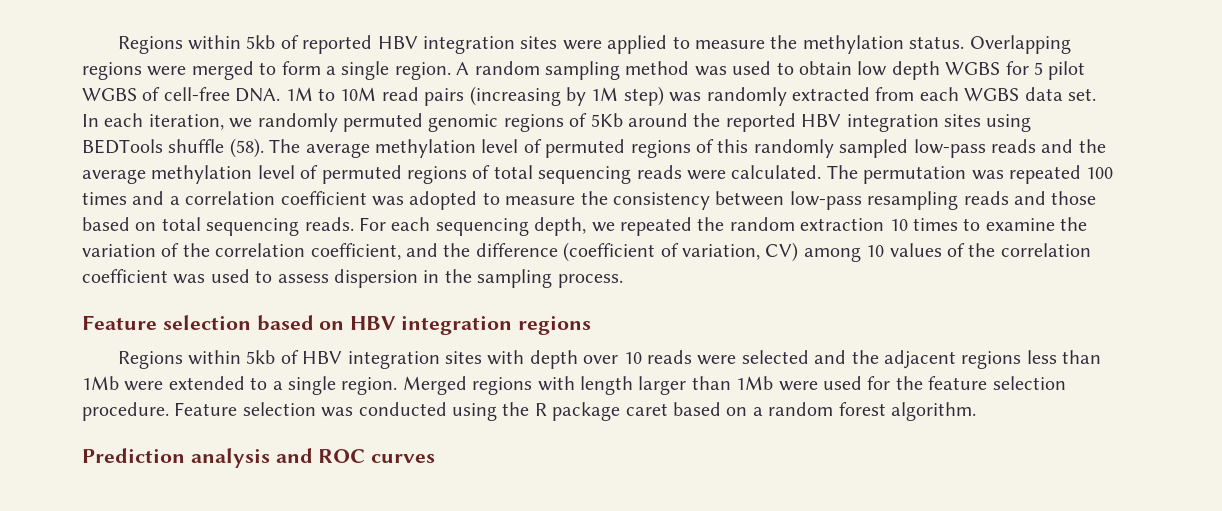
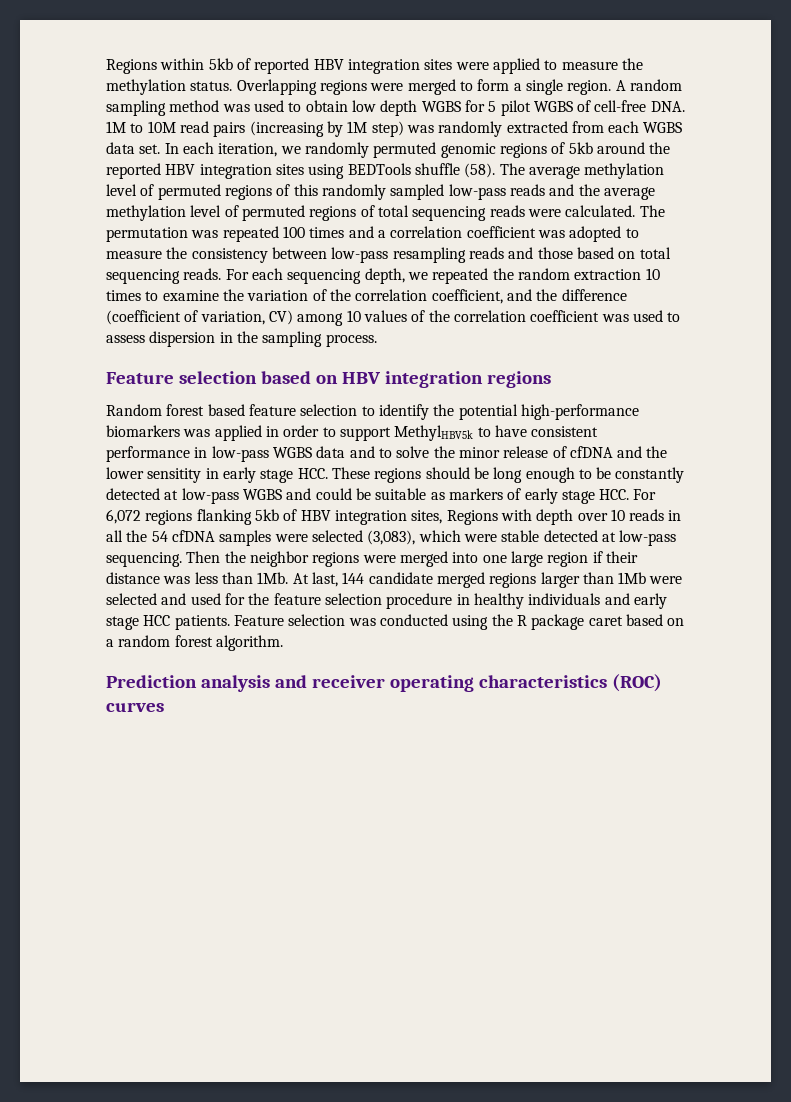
[590,113,623,127] 5Kb -> [568,142,593,154] 5kb
[117,350,242,369] Regions within -> [106,404,639,420] [106,425,599,441] [106,446,668,462] [106,467,685,483] [106,488,657,504] [106,509,252,525] Random forest based feature selection to identify the potential high-performance biomarkers was applied in order to support MethylHBV5k to have consistent performance in low-pass WGBS data and to solve the minor release of cfDNA and the lower sensitity in early stage HCC. These regions should be long enough to be constantly detected at low-pass WGBS and could be suitable as markers of early stage HCC. For 6,072 regions flanking
[445,351,483,364] sites -> [411,510,498,525] sites, Regions
[697,350,1102,369] [82,376,633,395] were selected and the adjacent regions less than 1Mb were extended to a single region. Merged regions with length -> [668,510,682,521] [106,530,677,546] [106,551,638,567] [106,572,537,588] in all the 54 cfDNA samples were selected (3,083), which were stable detected at low-pass sequencing. Then the neighbor regions were merged into one large region if their distance was less than 1Mb. At last, 144 candidate merged regions
(818, 386) none -> [106,593,187,605] selected and
[82,402,169,421] procedure. -> [386,593,667,609] [106,615,230,630] procedure in healthy individuals and early stage HCC patients.
[318,449,366,463] ROC -> [311,674,662,692] receiver operating characteristics (ROC)

